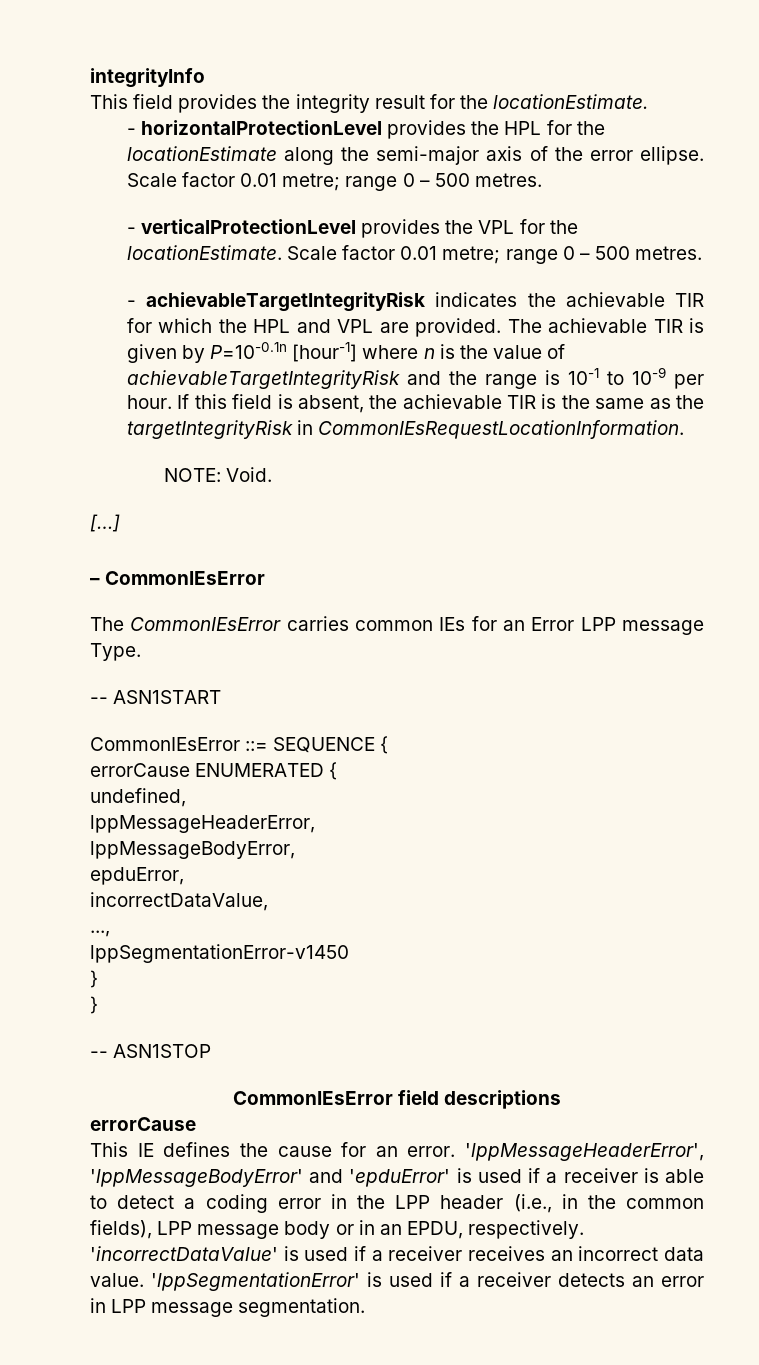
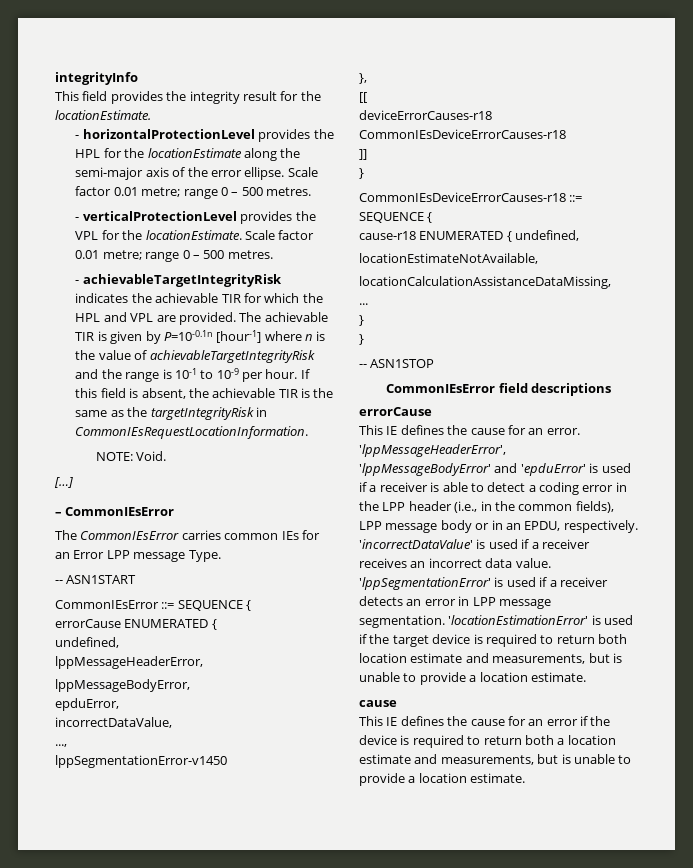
(349, 953) none -> [359,73,367,84] [359,92,367,103] [359,110,492,120] [359,129,566,139] [359,149,367,160] [359,168,364,179] [359,192,583,202] [359,212,433,223] [359,230,580,242] [359,253,538,264] [359,276,611,289] [359,303,368,305] // }, // [[ // deviceErrorCauses-r18 CommonIEsDeviceErrorCauses-r18 // ]] // } // CommonIEsDeviceErrorCauses-r18 ::= SEQUENCE { // cause-r18 ENUMERATED { undefined, // locationEstimateNotAvailable, // locationCalculationAssistanceDataMissing, // ...
(366, 1307) none -> [448,615,634,625] [359,634,627,647] [359,653,622,664] [359,672,586,685] [359,700,397,707] [359,716,611,726] [359,735,616,748] [359,754,632,765] [359,773,526,786] 'locationEstimationError' is used if the target device is required to return both location estimate and measurements, but is unable to provide a location estimate. // cause // This IE defines the cause for an error if the device is required to return both a location estimate and measurements, but is unable to provide a location estimate.

